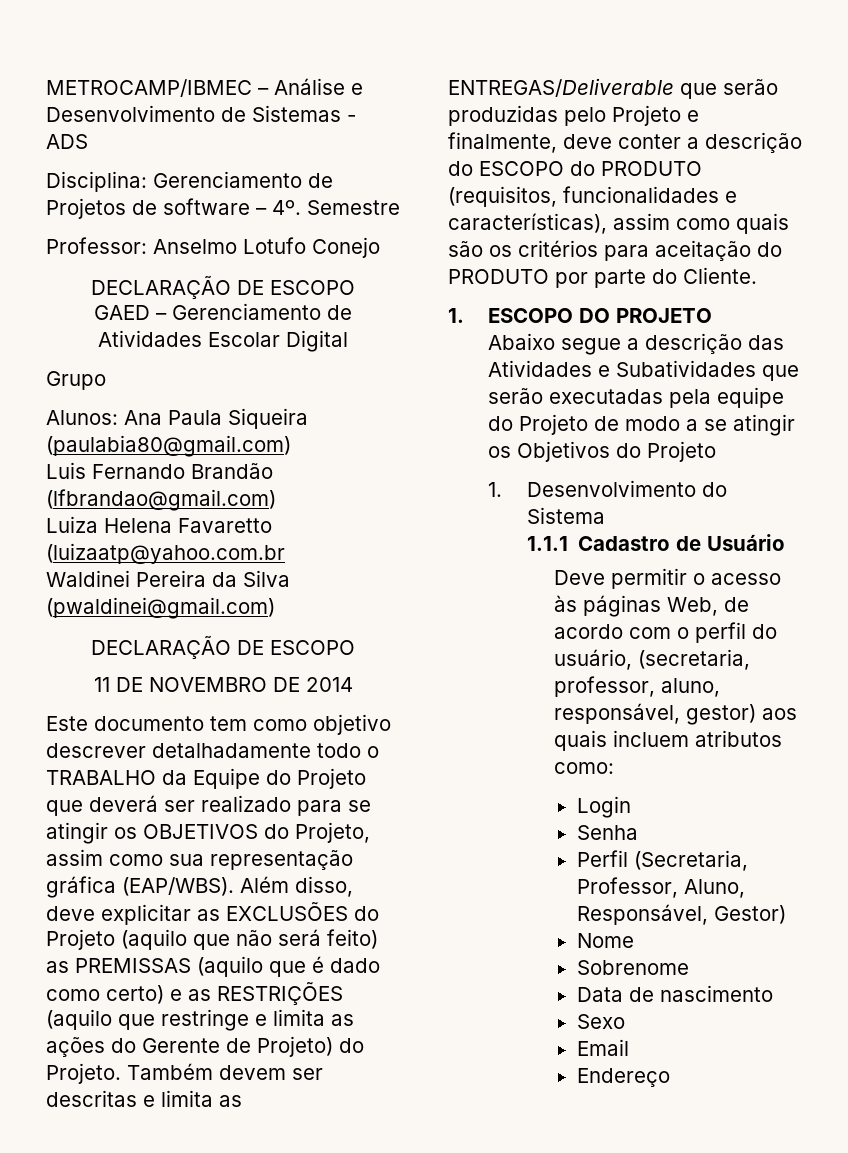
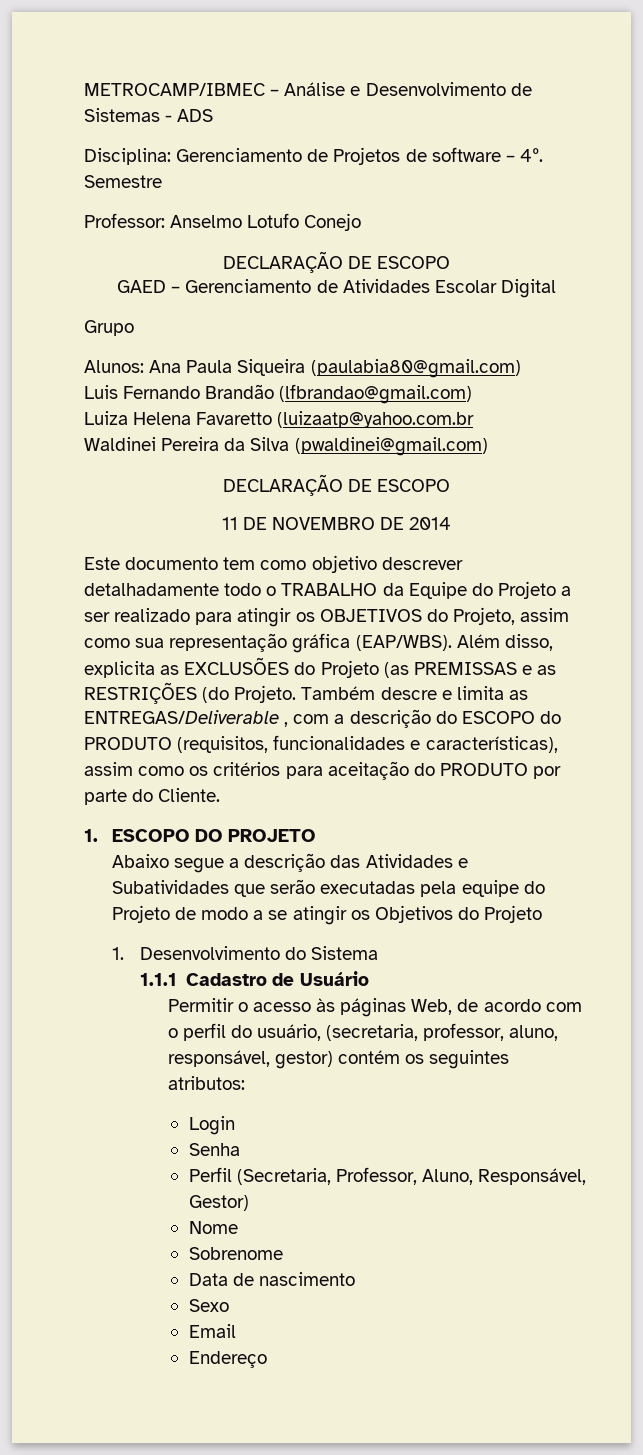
[46,795,158,816] que deverá -> [561,586,572,596] a
[348,800,371,812] se -> (233, 618) none
[46,904,191,925] deve explicitar -> [84,661,155,678] explicita
[121,929,378,950] [46,956,380,977] [46,982,343,1006] [46,1009,354,1031] [46,1036,364,1057] [46,1063,323,1084] [46,1090,242,1107] [448,78,778,99] [448,105,699,126] [448,132,681,153] (aquilo que não será feito) as PREMISSAS (aquilo que é dado como certo) e as RESTRIÇÕES (aquilo que restringe e limita as ações do Gerente de Projeto) do Projeto. Também devem ser descritas e limita as ENTREGAS/Deliverable que serão produzidas pelo Projeto e finalmente, deve conter -> [383,662,557,678] [84,682,528,704] [84,710,330,727] (as PREMISSAS e as RESTRIÇÕES (do Projeto. Também descre e limita as ENTREGAS/Deliverable , com
[736,213,789,234] [448,241,483,257] quais são -> (185, 771) none
[554,568,688,589] Deve permitir -> [167,998,234,1012] Permitir
[762,708,798,720] [554,730,783,751] [554,762,615,774] aos quais incluem atributos como: -> [337,1050,510,1069] [167,1076,245,1090] contém os seguintes atributos:

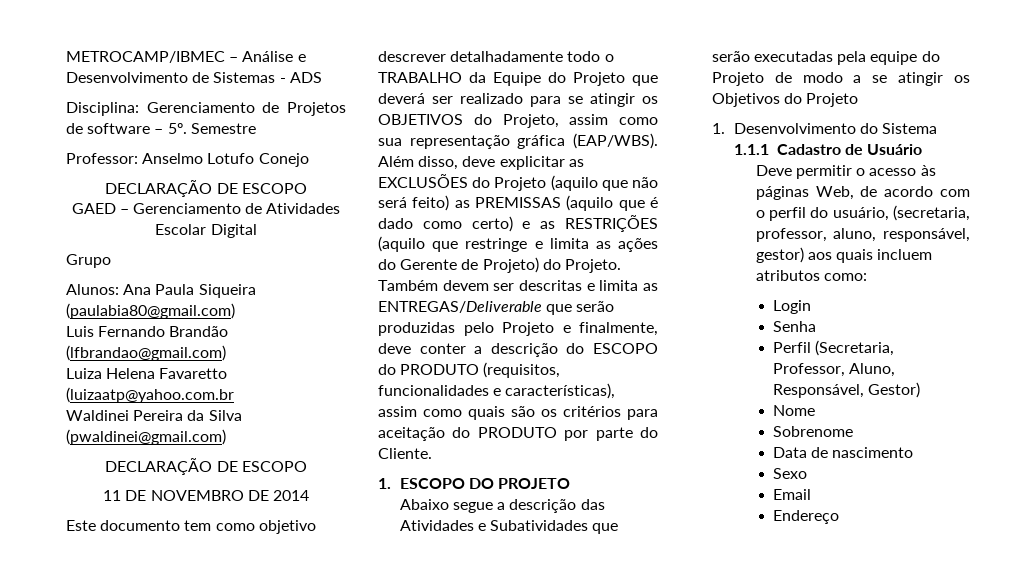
[519,148,543,162] 4º. -> [167,123,187,134] 5º.
[561,586,572,596] a -> [632,75,658,86] [378,93,425,104] que deverá
(233, 618) none -> [568,96,583,104] se
[84,661,155,678] explicita -> [462,156,565,170] deve explicitar
[383,662,557,678] [84,682,528,704] [84,710,330,727] (as PREMISSAS e as RESTRIÇÕES (do Projeto. Também descre e limita as ENTREGAS/Deliverable , com -> [550,175,658,191] [378,195,658,211] [378,215,658,232] [378,236,658,252] [378,257,621,273] [378,280,658,291] [378,301,615,315] [378,322,658,336] [378,343,466,354] (aquilo que não será feito) as PREMISSAS (aquilo que é dado como certo) e as RESTRIÇÕES (aquilo que restringe e limita as ações do Gerente de Projeto) do Projeto. Também devem ser descritas e limita as ENTREGAS/Deliverable que serão produzidas pelo Projeto e finalmente, deve conter
(185, 771) none -> [468,406,535,420] quais são
[167,998,234,1012] Permitir -> [755,165,852,179] Deve permitir
[337,1050,510,1069] [167,1076,245,1090] contém os seguintes atributos: -> [807,249,933,263] [755,270,867,281] aos quais incluem atributos como:

